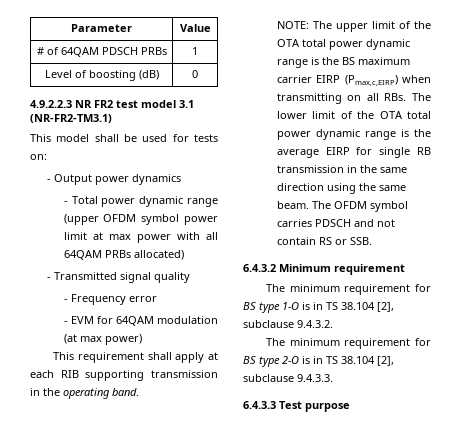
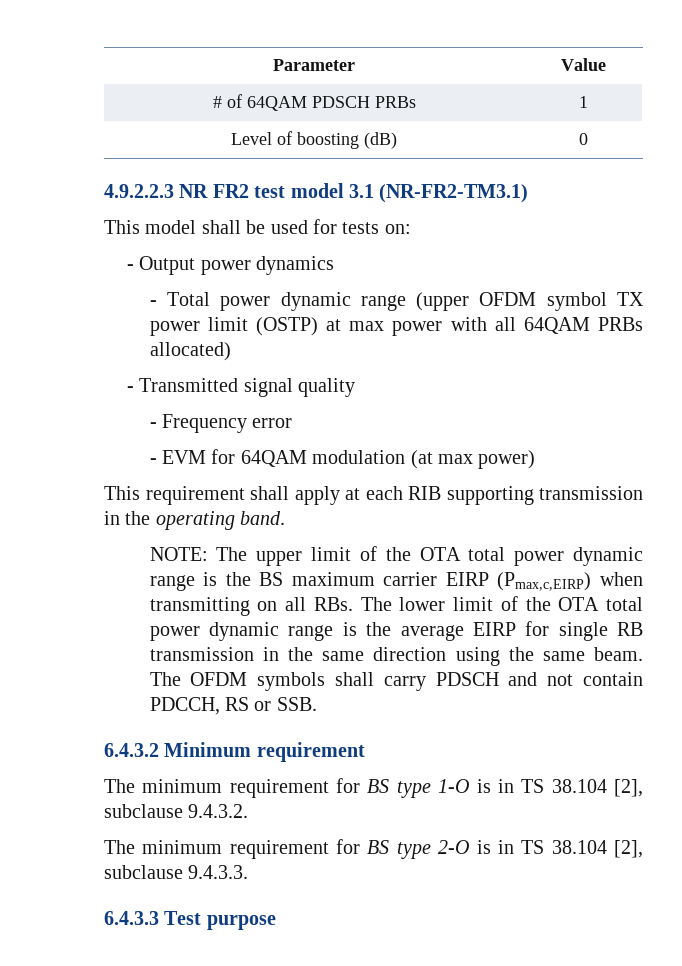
(180, 219) none -> [617,292,644,306] TX
(87, 236) none -> [255,317,318,336] (OSTP)
[369,201,408,212] [276,219,312,227] symbol carries -> [257,672,426,691] symbols shall carry
(316, 241) none -> [149,697,220,715] PDCCH,

